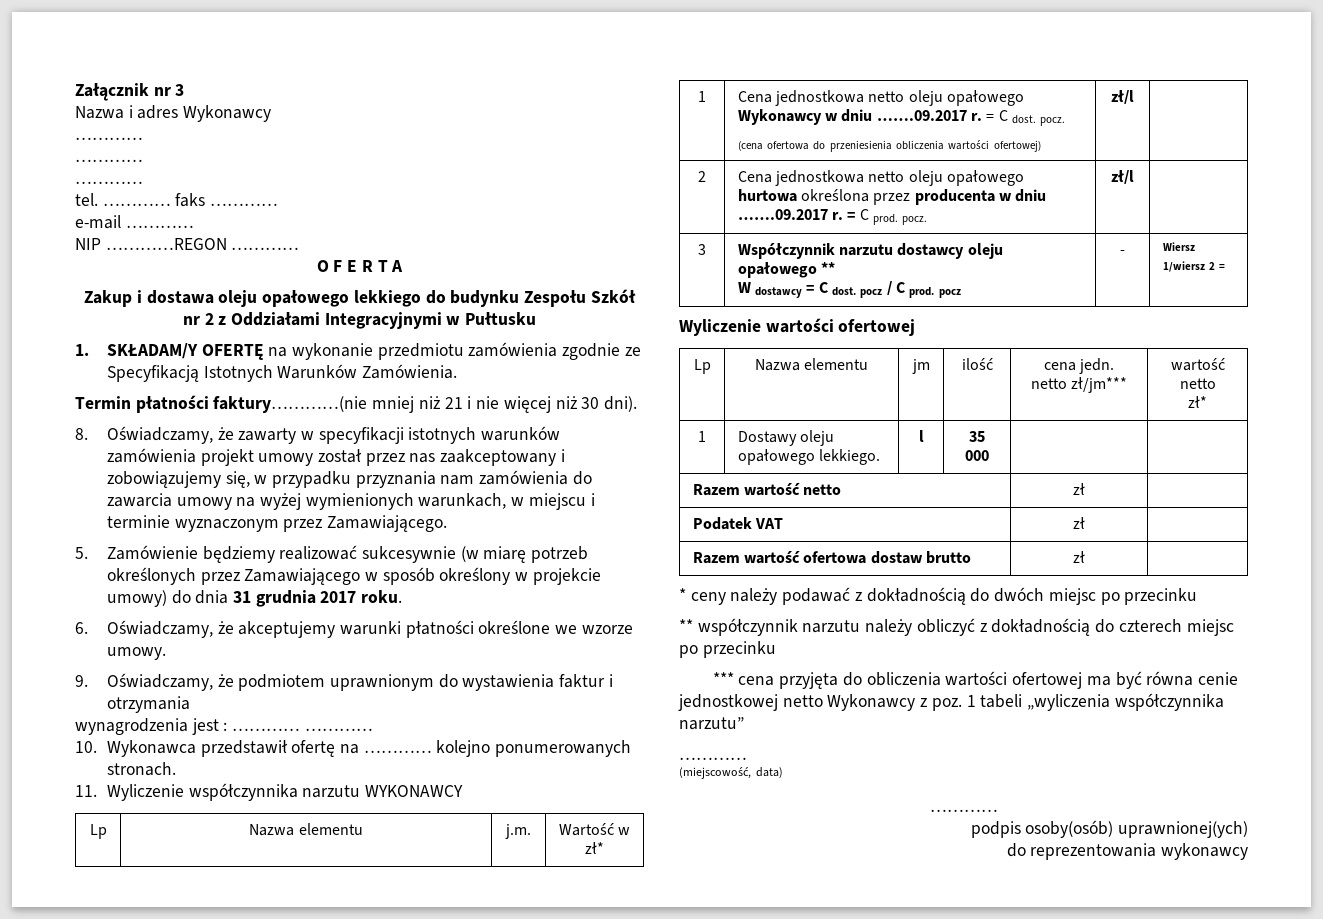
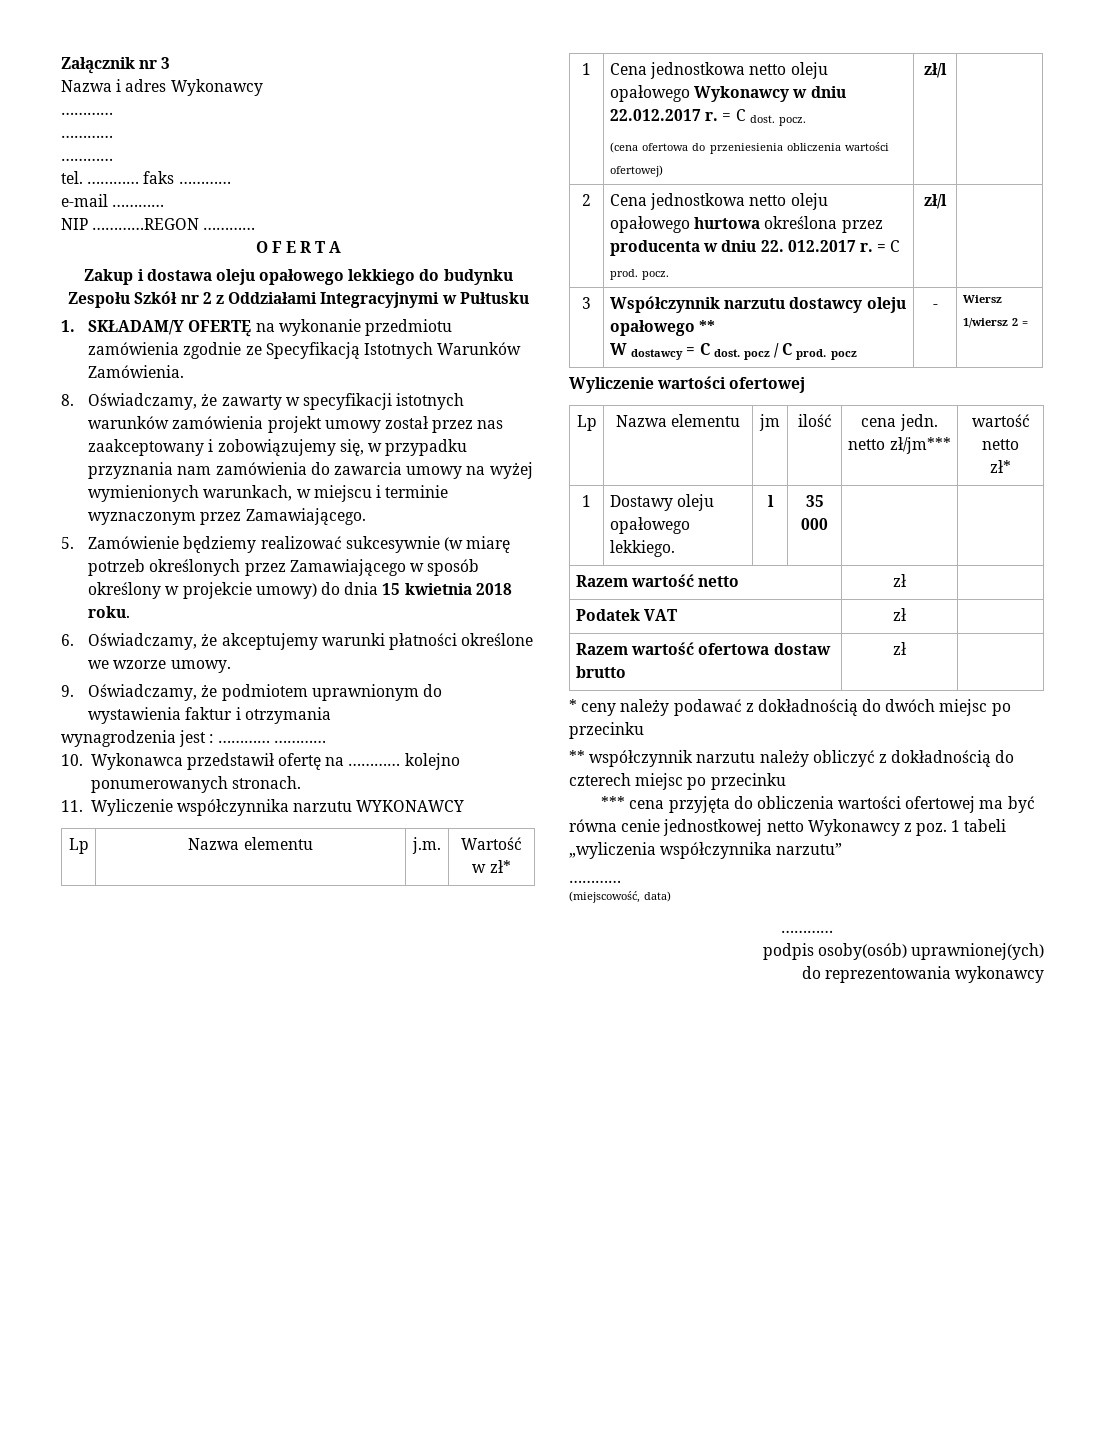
[75,395,637,413] // Termin płatności faktury…………(nie mniej niż 21 i nie więcej niż 30 dni). -> (185, 371) none
[232,590,357,607] 31 grudnia 2017 -> [382,583,512,595] 15 kwietnia 2018
[876,110,967,121] …….09.2017 -> [609,109,701,121] 22.012.2017
[737,209,828,220] …….09.2017 -> [760,240,856,252] 22. 012.2017

